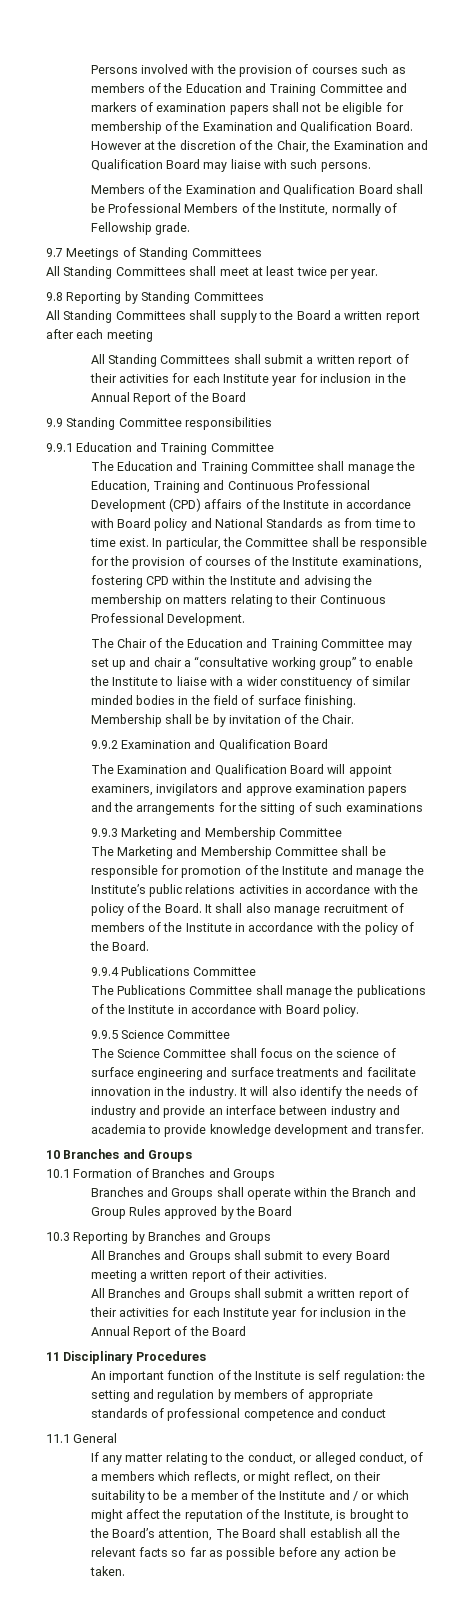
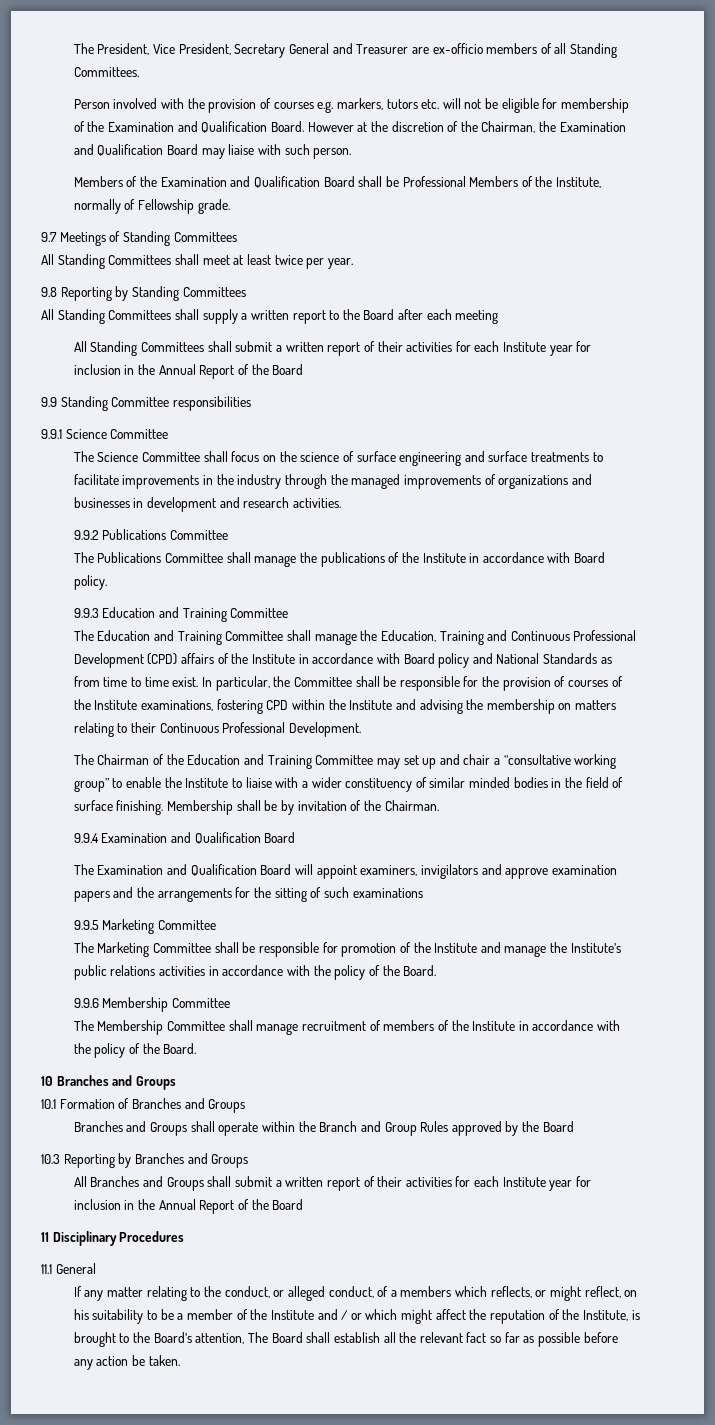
[90,65,138,74] Persons -> [73,43,618,58] [73,67,139,77] [73,99,110,109] The President, Vice President, Secretary General and Treasurer are ex-officio members of all Standing Committees. // Person
[361,64,406,74] [90,83,408,96] [90,102,300,115] such as members of the Education and Training Committee and markers of examination papers shall -> [317,98,461,113] e.g. markers, tutors etc. will
[276,140,309,153] Chair, -> [481,121,536,133] Chairman,
[320,162,371,172] persons. -> [313,148,352,159] person.
[258,310,420,323] to the Board a written report -> [241,309,395,324] a written report to the Board
(73, 447) none -> [65,429,169,439] [73,451,603,466] [73,474,592,489] [73,497,341,512] [73,529,228,540] [73,552,606,567] [73,575,107,590] [73,608,99,618] Science Committee // The Science Committee shall focus on the science of surface engineering and surface treatments to facilitate improvements in the industry through the managed improvements of organizations and businesses in development and research activities. // 9.9.2 Publications Committee // The Publications Committee shall manage the publications of the Institute in accordance with Board policy. // 9.9.3
[116,638,147,648] Chair -> [97,754,150,765] Chairman
[322,714,355,724] [90,740,118,749] Chair. // 9.9.2 -> [384,800,439,811] [73,833,99,843] Chairman. // 9.9.4
[90,827,276,840] 9.9.3 Marketing and Membership -> [73,919,155,934] 9.9.5 Marketing
[176,846,272,859] and Membership -> (150, 949) none
[205,903,271,913] It shall also -> [73,997,230,1012] [73,1020,253,1035] // 9.9.6 Membership Committee // The Membership Committee shall
[90,966,257,976] [90,985,426,998] [90,1004,360,1017] [90,1030,231,1039] [90,1048,396,1058] [90,1067,416,1080] [90,1086,419,1099] [90,1105,401,1118] [90,1124,424,1137] // 9.9.4 Publications Committee // The Publications Committee shall manage the publications of the Institute in accordance with Board policy. // 9.9.5 Science Committee // The Science Committee shall focus on the science of surface engineering and surface treatments and facilitate innovation in the industry. It will also identify the needs of industry and provide an interface between industry and academia to provide knowledge development and transfer. -> (197, 1048) none
[90,1250,390,1263] [90,1269,327,1282] // All Branches and Groups shall submit to every Board meeting a written report of their activities. -> (249, 1161) none
[90,1370,425,1383] [90,1389,373,1402] [90,1408,387,1421] // An important function of the Institute is self regulation: the setting and regulation by members of appropriate standards of professional competence and conduct -> (185, 1236) none
[353,1471,381,1481] their -> [73,1309,89,1320] his
[138,1547,168,1557] facts -> [466,1332,487,1343] fact

